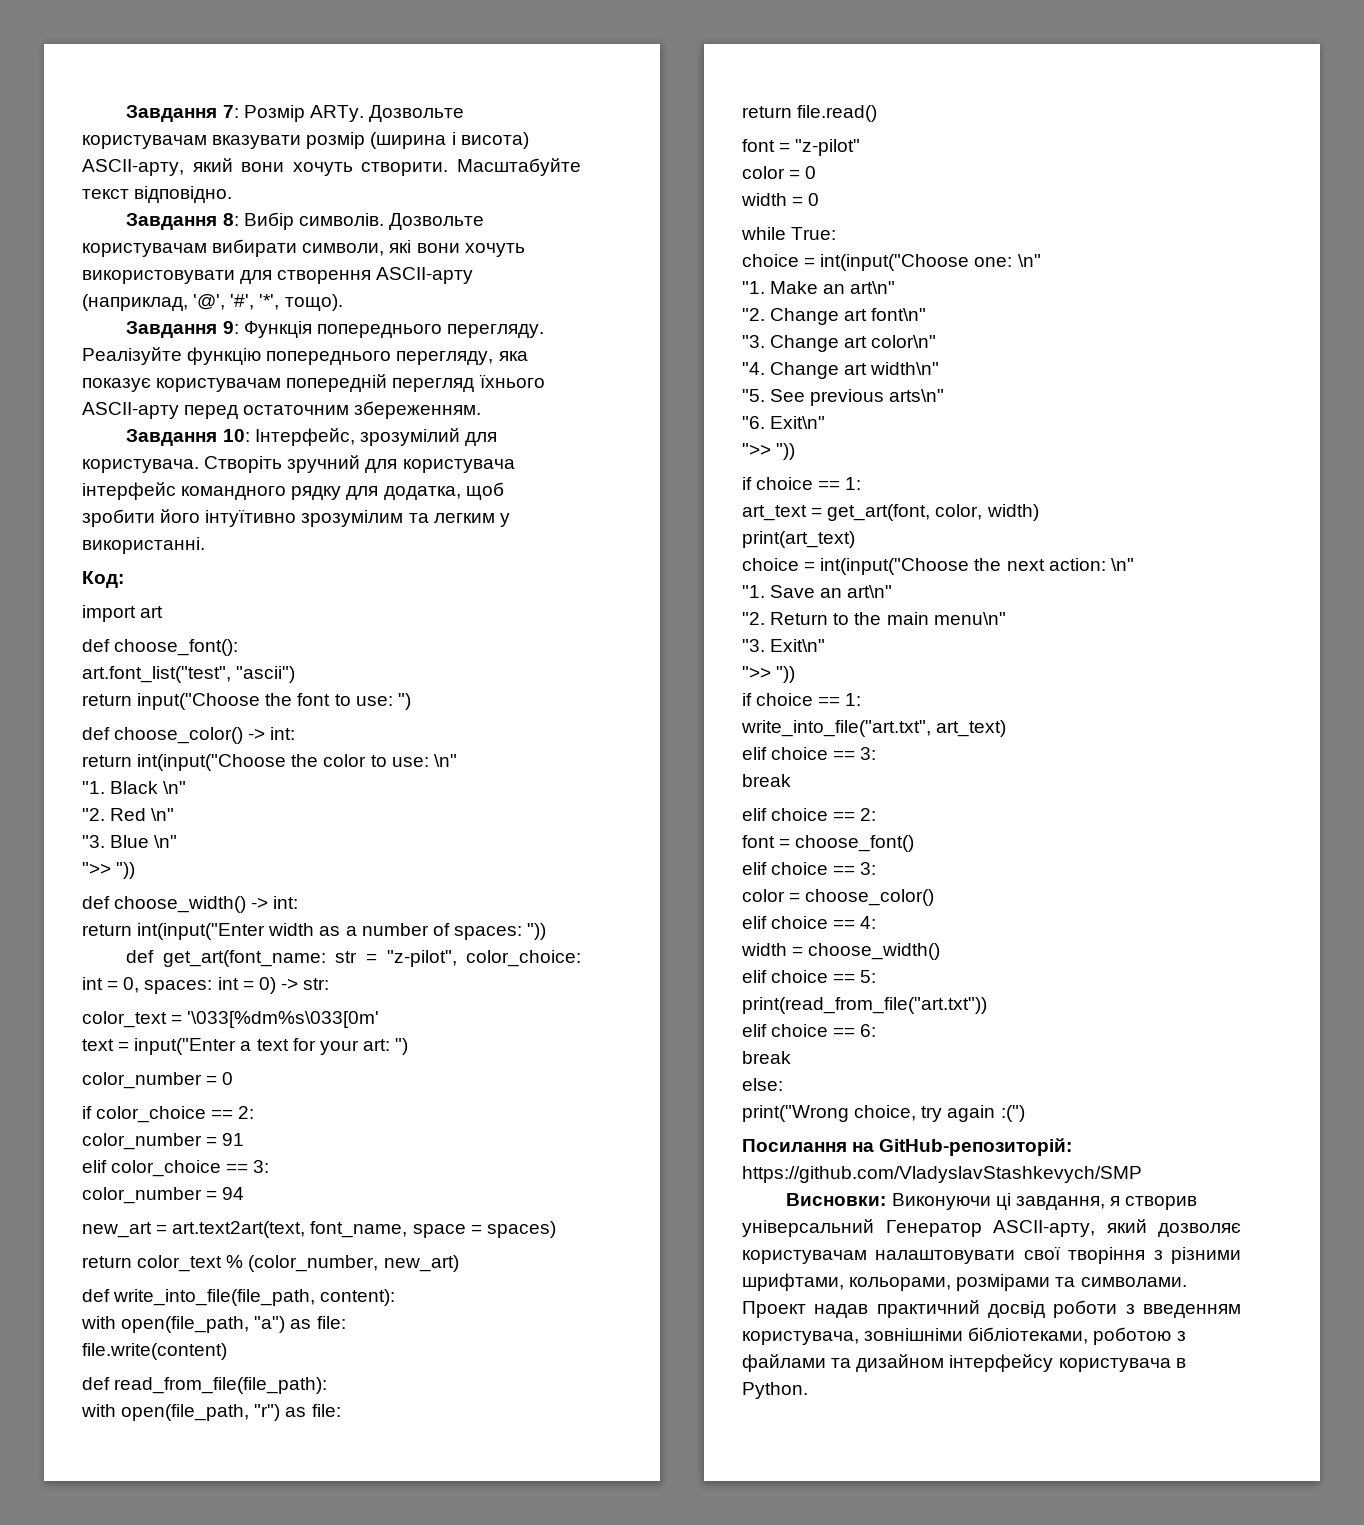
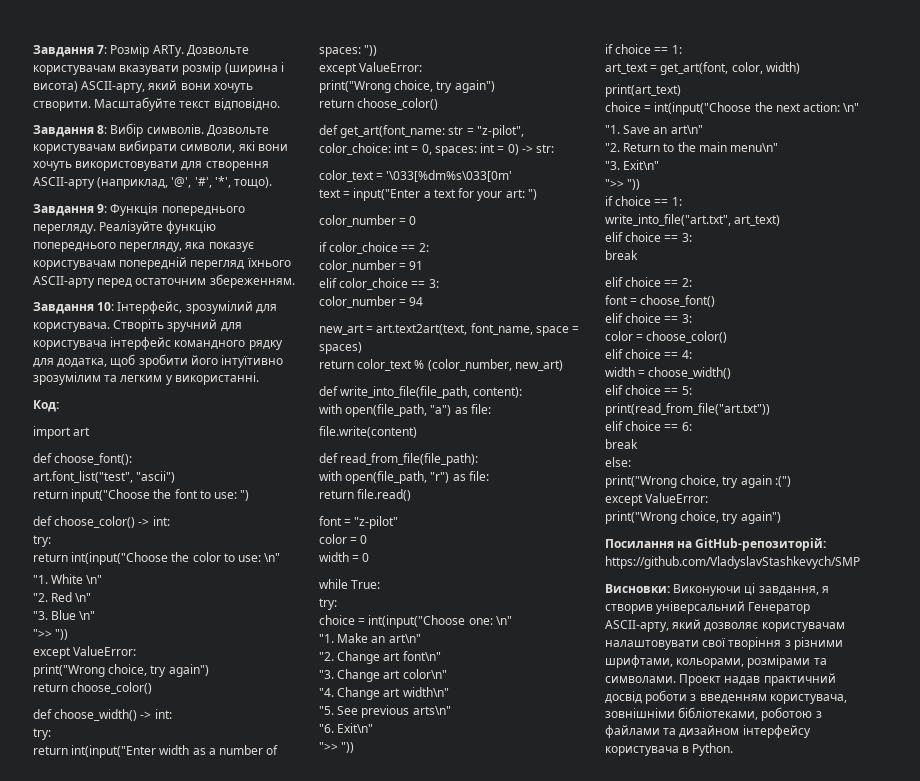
(296, 733) none -> [33,535,51,547] // try:
[110,781,159,794] Black -> [51,574,84,584] White
(136, 870) none -> [33,646,137,659] [33,664,209,677] [33,682,153,694] // except ValueError: // print("Wrong choice, try again") // return choose_color()
(299, 902) none -> [33,728,51,740] // try:
(547, 931) none -> [319,62,423,75] [319,80,495,93] [319,98,439,110] // except ValueError: // print("Wrong choice, try again") // return choose_color()
(837, 233) none -> [319,598,337,610] // try:
(1025, 1113) none -> [605,493,709,506] [605,511,781,524] // except ValueError: // print("Wrong choice, try again")

